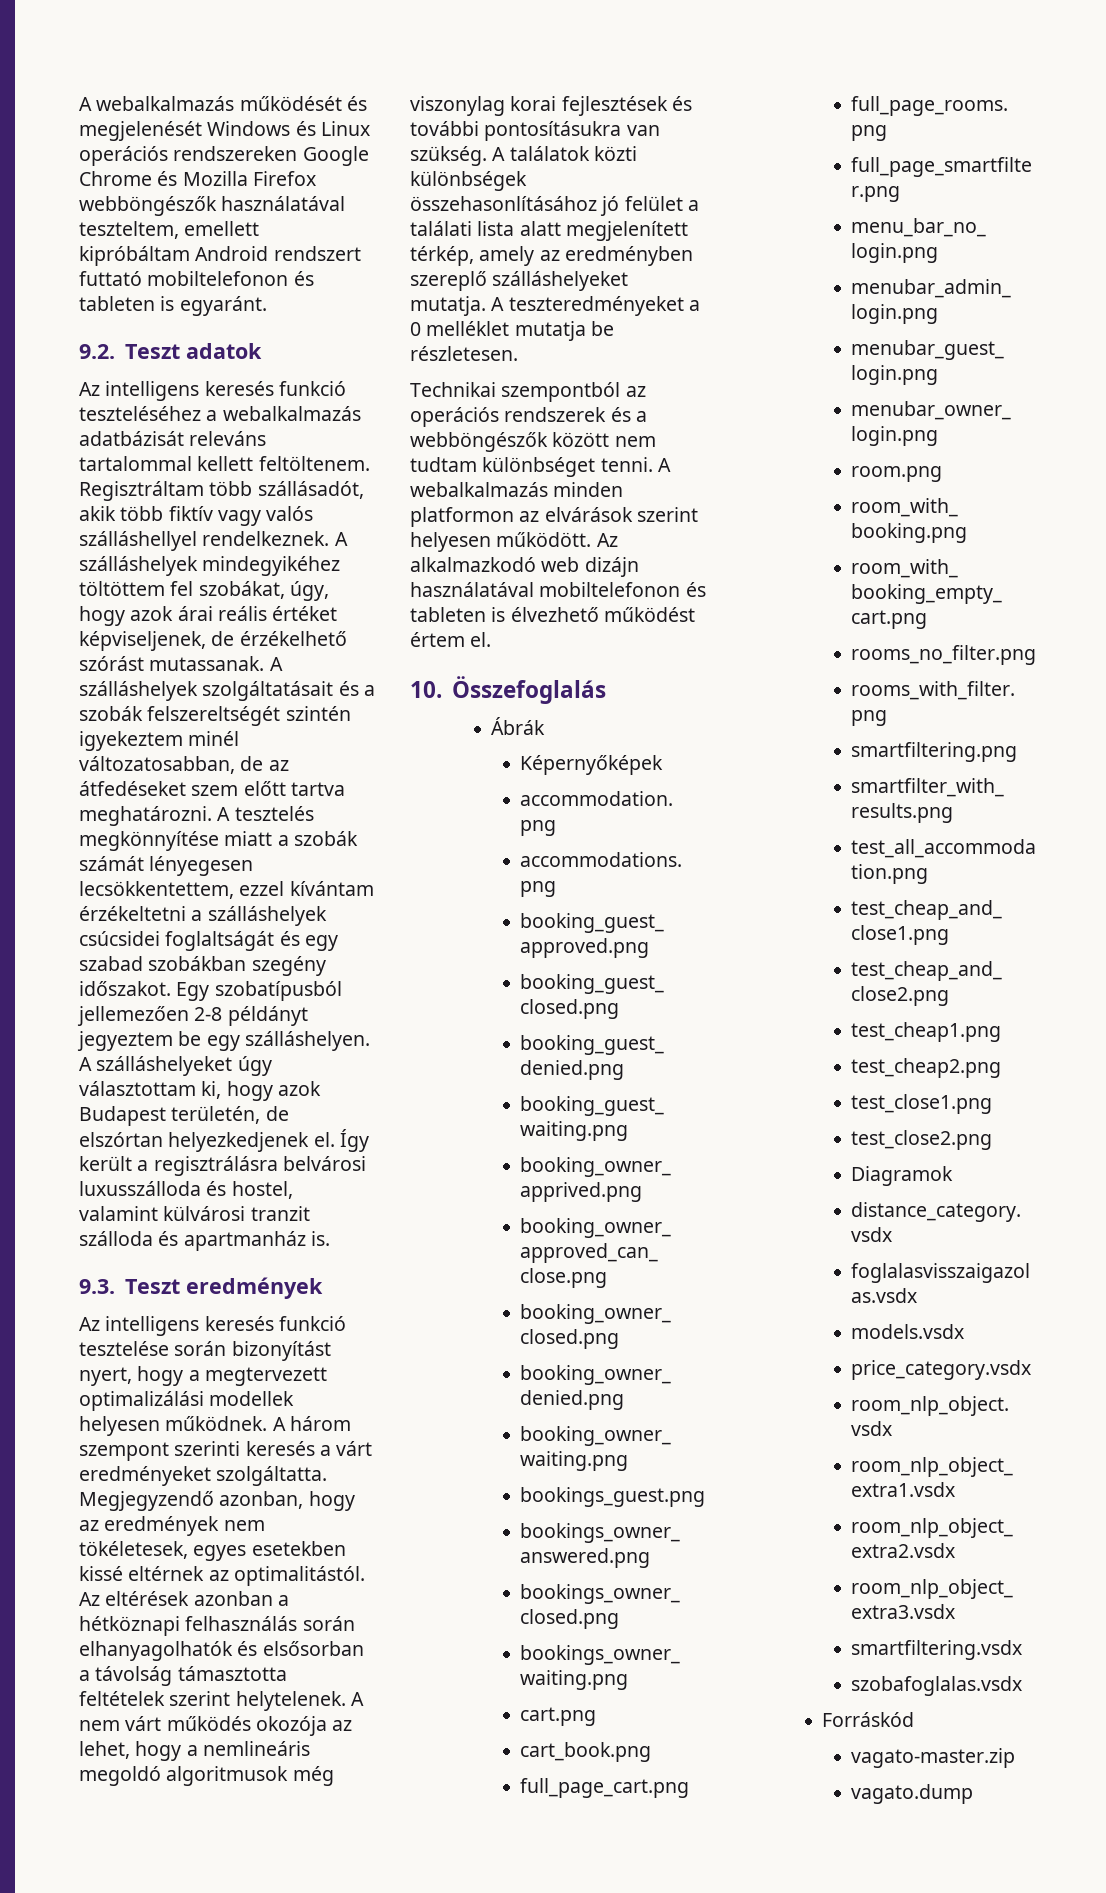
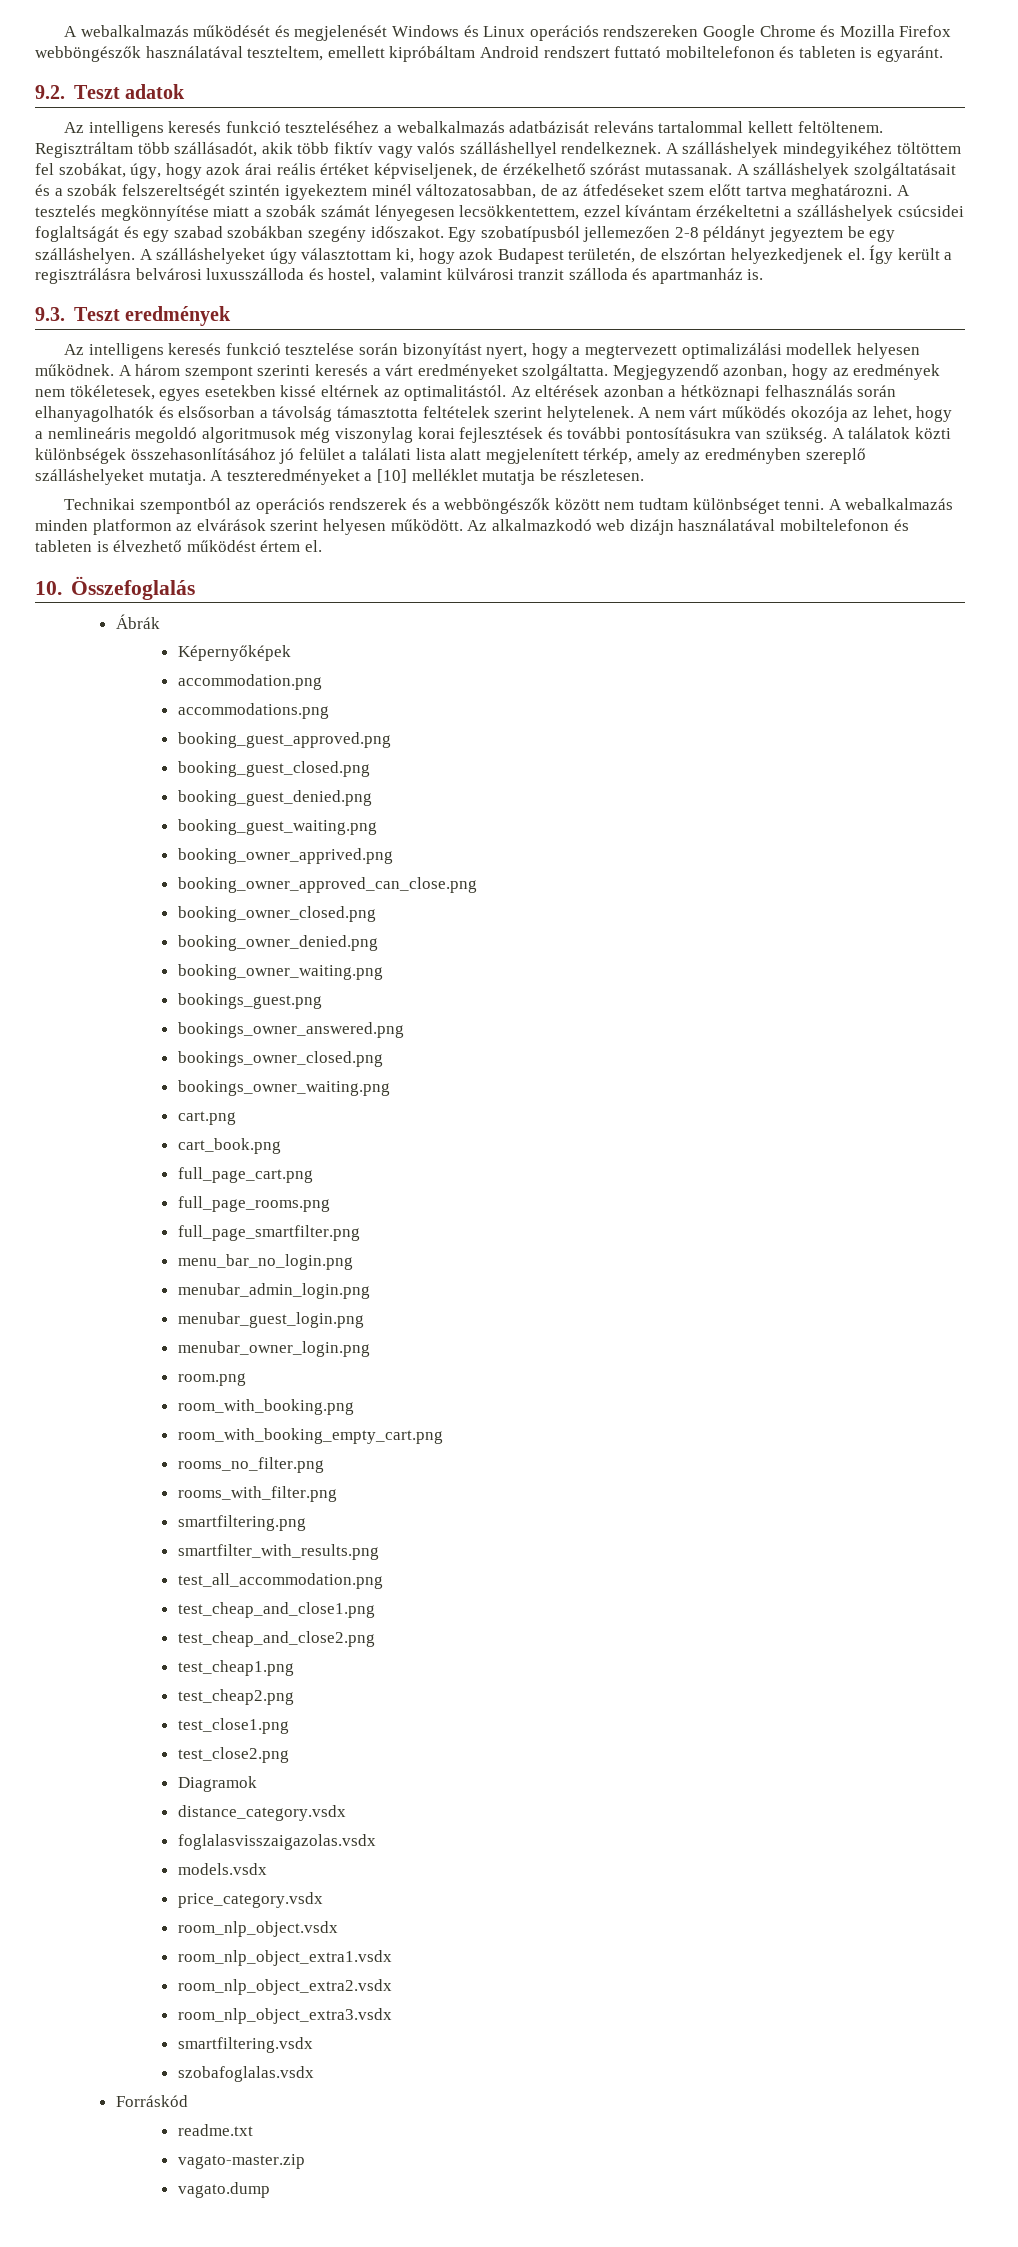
[410,322,421,336] 0 -> [376,469,407,483] [10]
(915, 1719) none -> [177,2124,253,2136] // readme.txt

